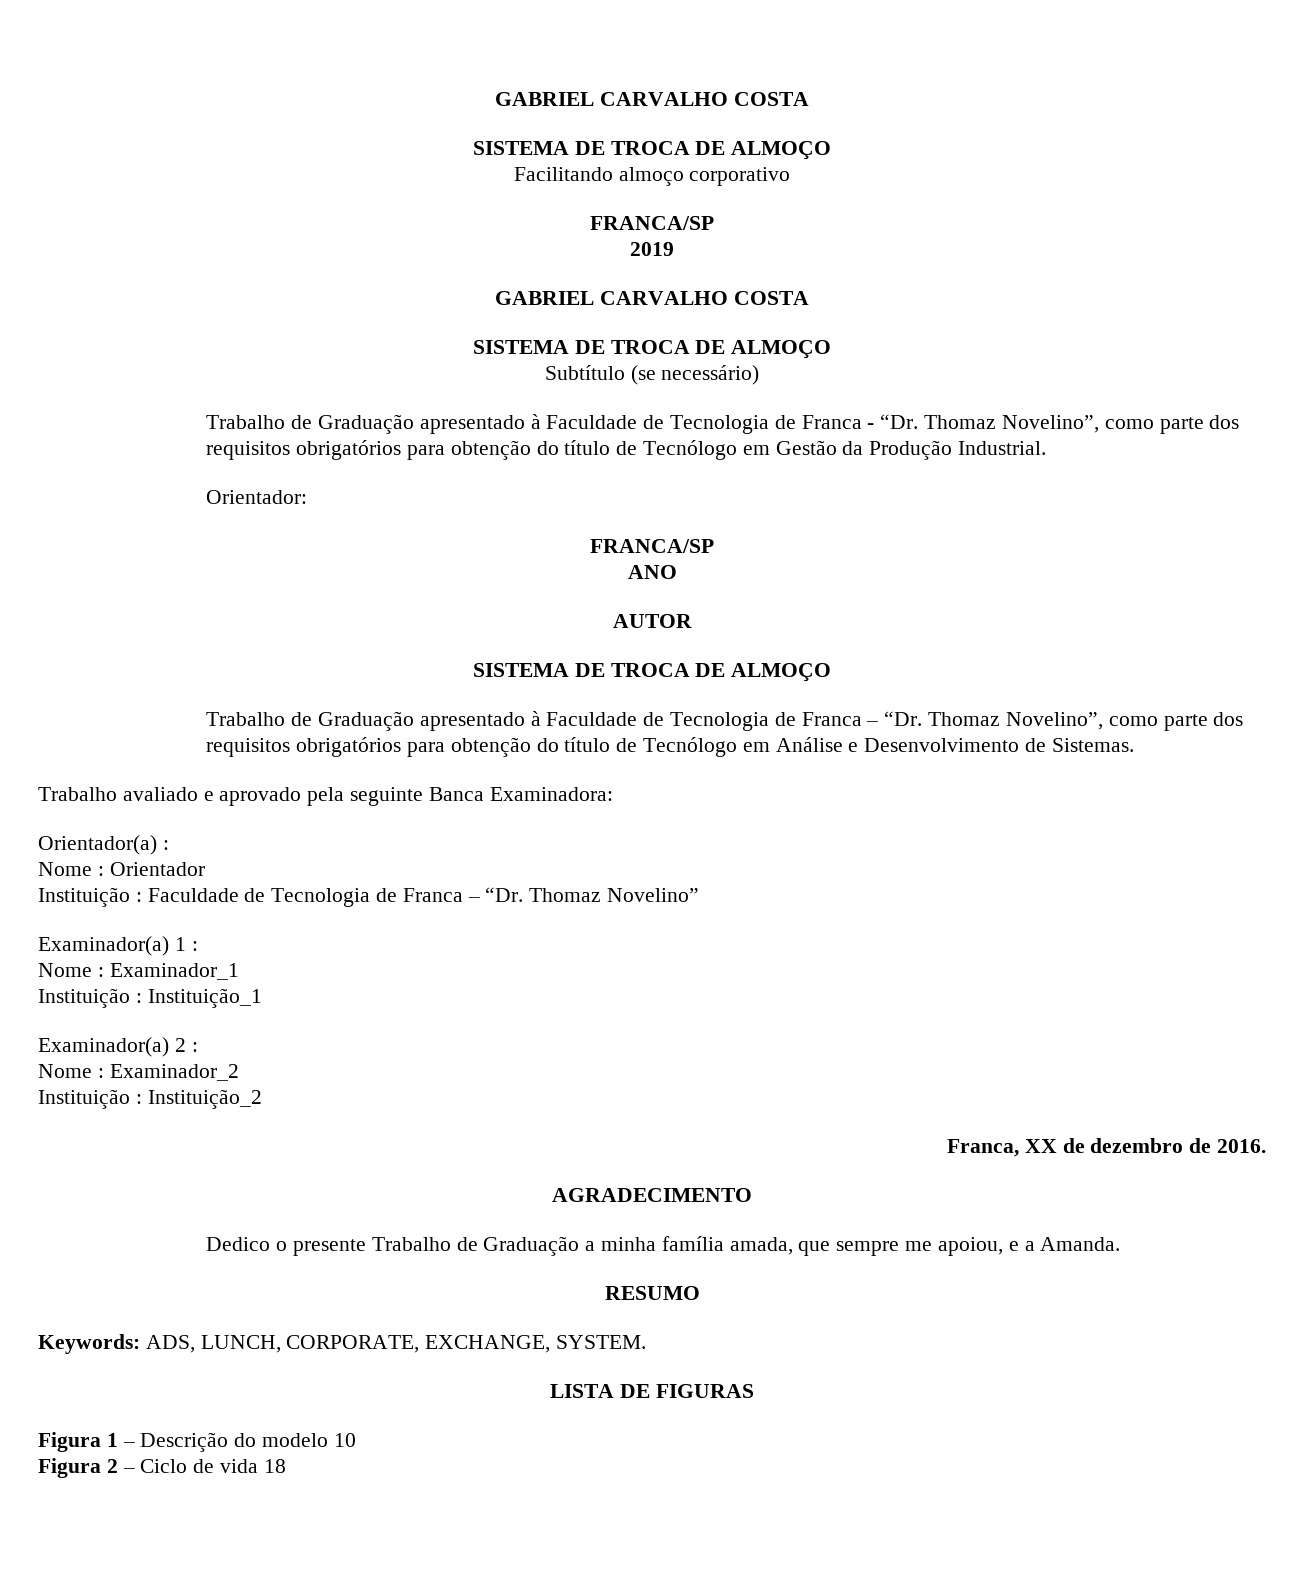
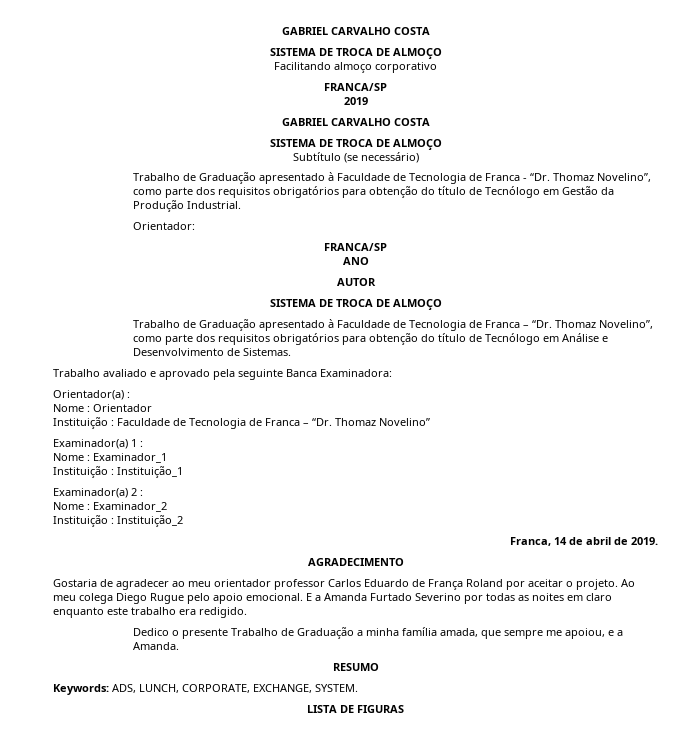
[1024,1138,1267,1153] [552,1188,752,1202] XX de dezembro de 2016. // AGRADECIMENTO -> [554,537,658,545] [307,558,404,566] [53,579,635,590] [53,593,612,604] [53,607,247,618] 14 de abril de 2019. // AGRADECIMENTO // Gostaria de agradecer ao meu orientador professor Carlos Eduardo de França Roland por aceitar o projeto. Ao meu colega Diego Rugue pelo apoio emocional. E a Amanda Furtado Severino por todas as noites em claro enquanto este trabalho era redigido.
[38,1432,356,1452] [38,1458,286,1478] // Figura 1 – Descrição do modelo 10 // Figura 2 – Ciclo de vida 18 -> (404, 709) none

